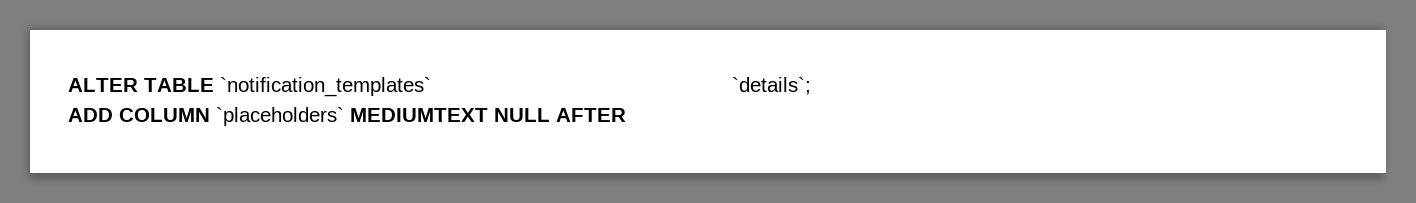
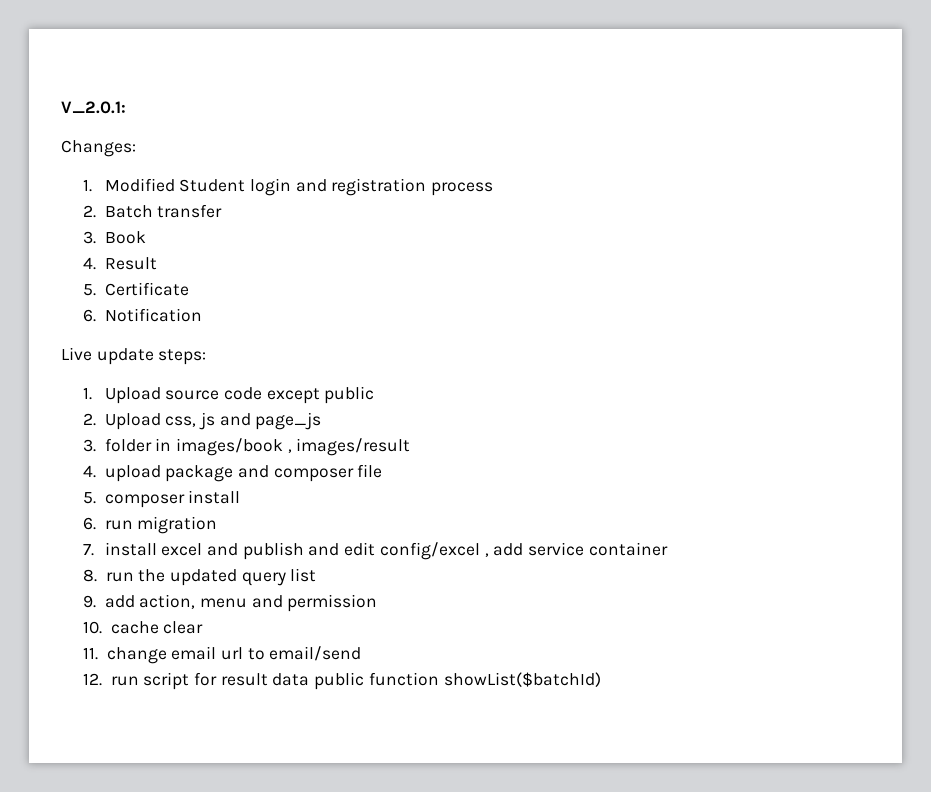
[68,77,431,97] [68,107,626,126] [732,77,811,95] ALTER TABLE `notification_templates` // ADD COLUMN `placeholders` MEDIUMTEXT NULL AFTER `details`; -> [61,101,126,114] [61,140,136,157] [82,178,494,196] [82,204,223,218] [82,231,146,244] [82,257,157,270] [82,282,189,296] [82,308,202,322] [61,347,207,365] [82,386,375,404] [82,412,322,430] [82,438,411,456] [82,464,383,482] [82,490,241,508] [82,516,218,534] [82,542,668,560] [82,568,317,586] [82,594,378,612] [82,621,204,634] [82,646,362,664] [82,672,601,690] V_2.0.1: // Changes: // 1. Modified Student login and registration process // 2. Batch transfer // 3. Book // 4. Result // 5. Certificate // 6. Notification // Live update steps: // 1. Upload source code except public // 2. Upload css, js and page_js // 3. folder in images/book , images/result // 4. upload package and composer file // 5. composer install // 6. run migration // 7. install excel and publish and edit config/excel , add service container // 8. run the updated query list // 9. add action, menu and permission // 10. cache clear // 11. change email url to email/send // 12. run script for result data public function showList($batchId)

